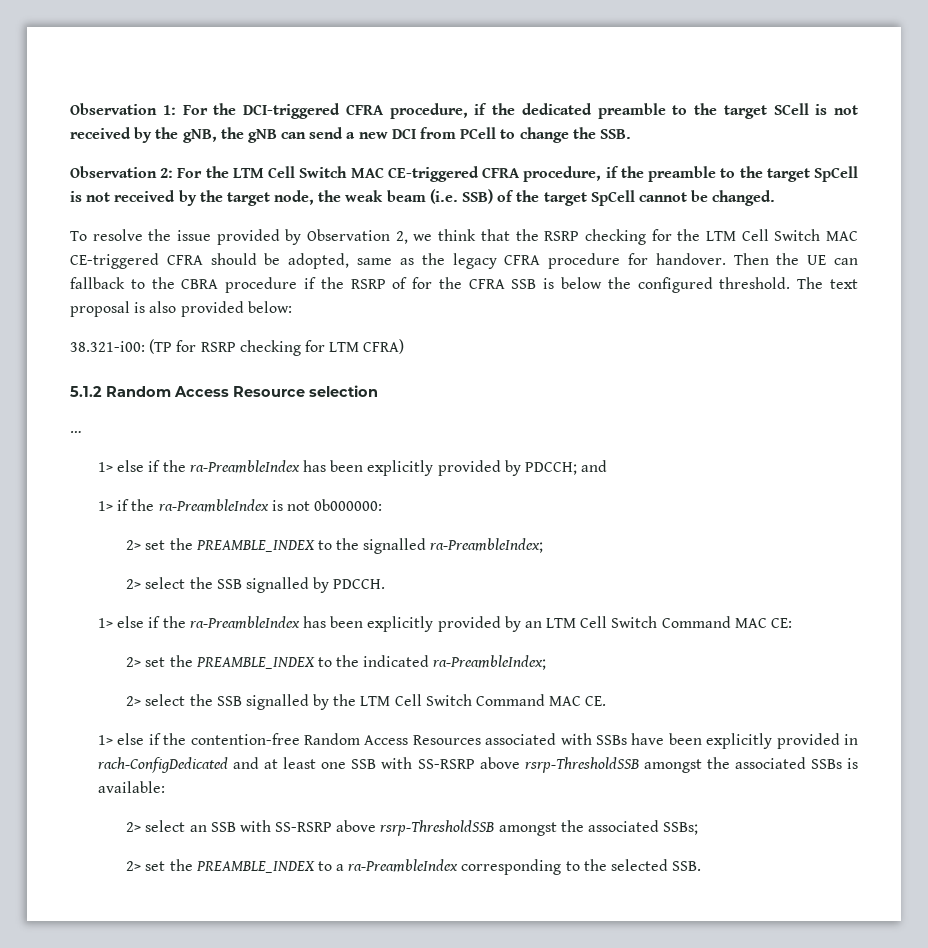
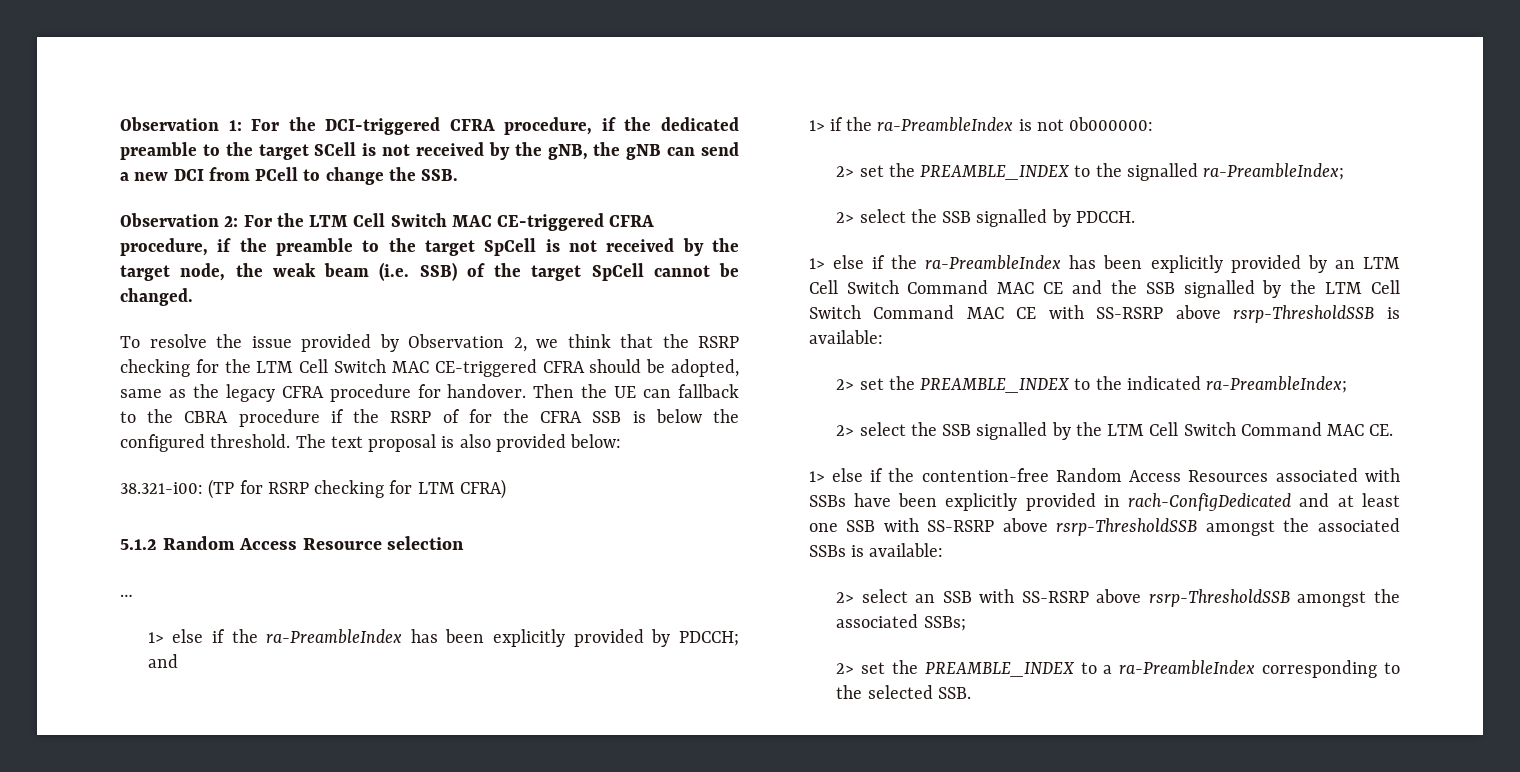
[771,618,793,628] CE: -> [1043,280,1400,298] [808,305,1400,323] [808,330,883,344] CE and the SSB signalled by the LTM Cell Switch Command MAC CE with SS-RSRP above rsrp-ThresholdSSB is available:

